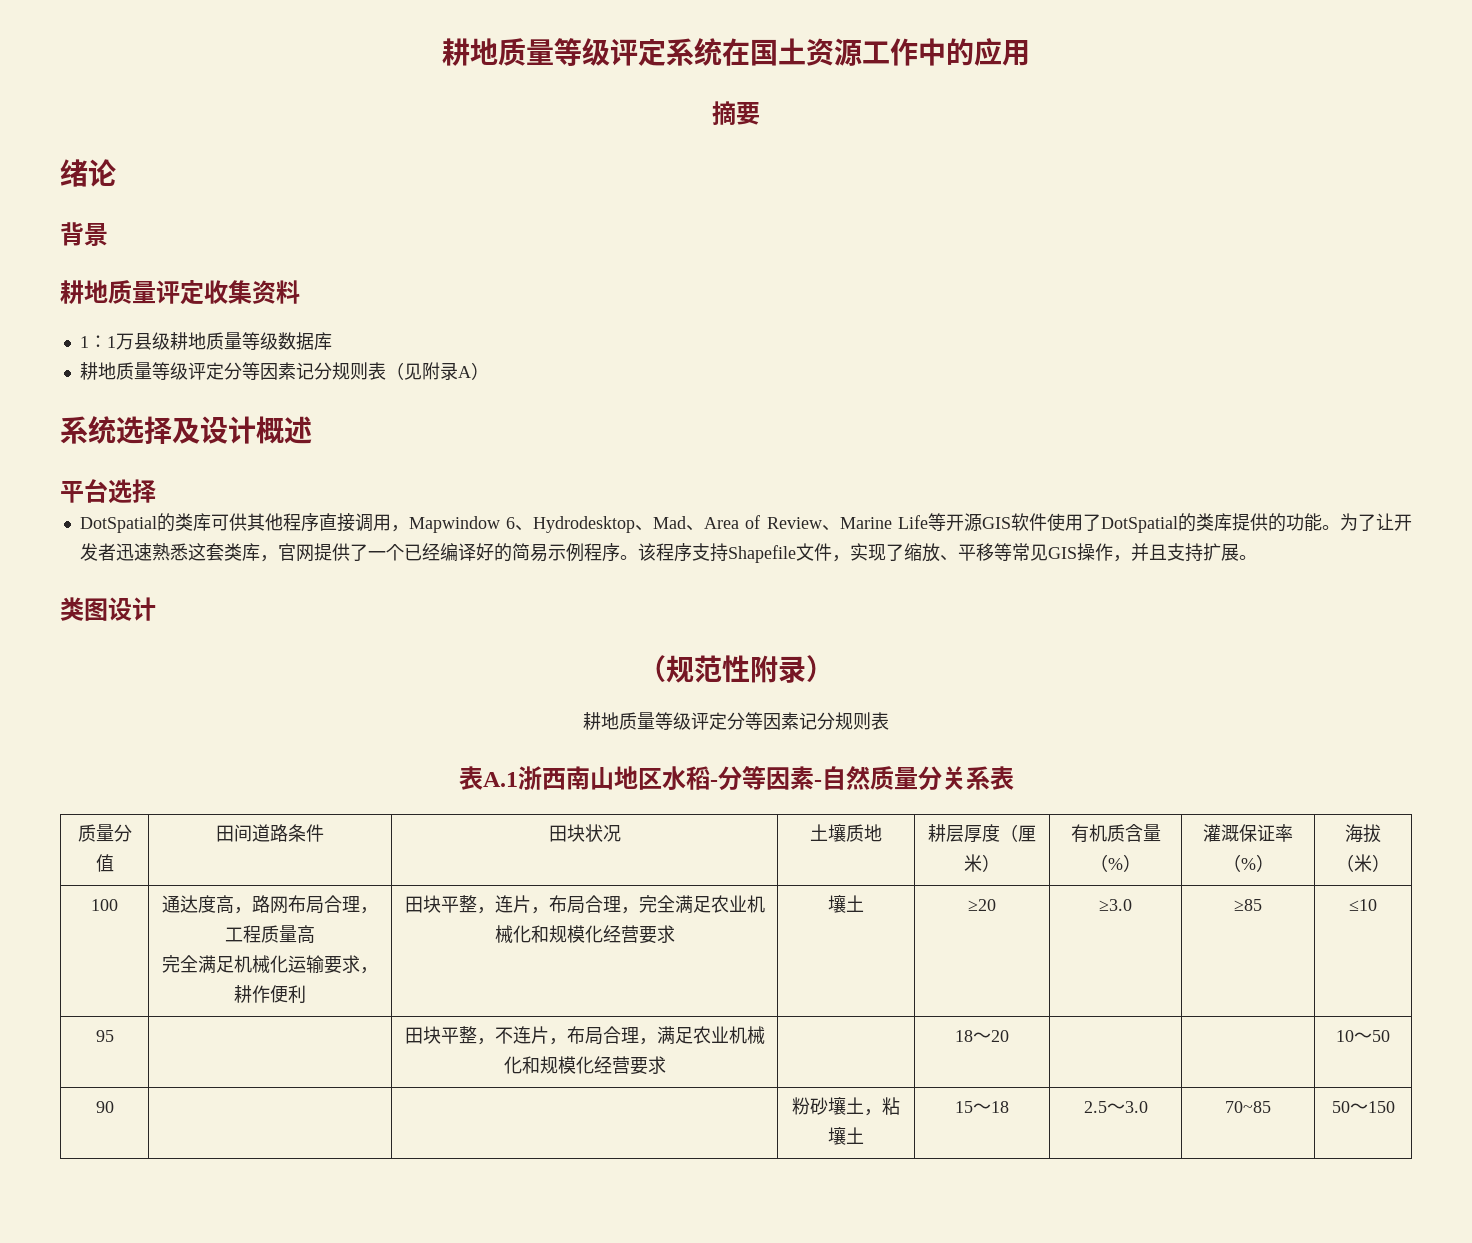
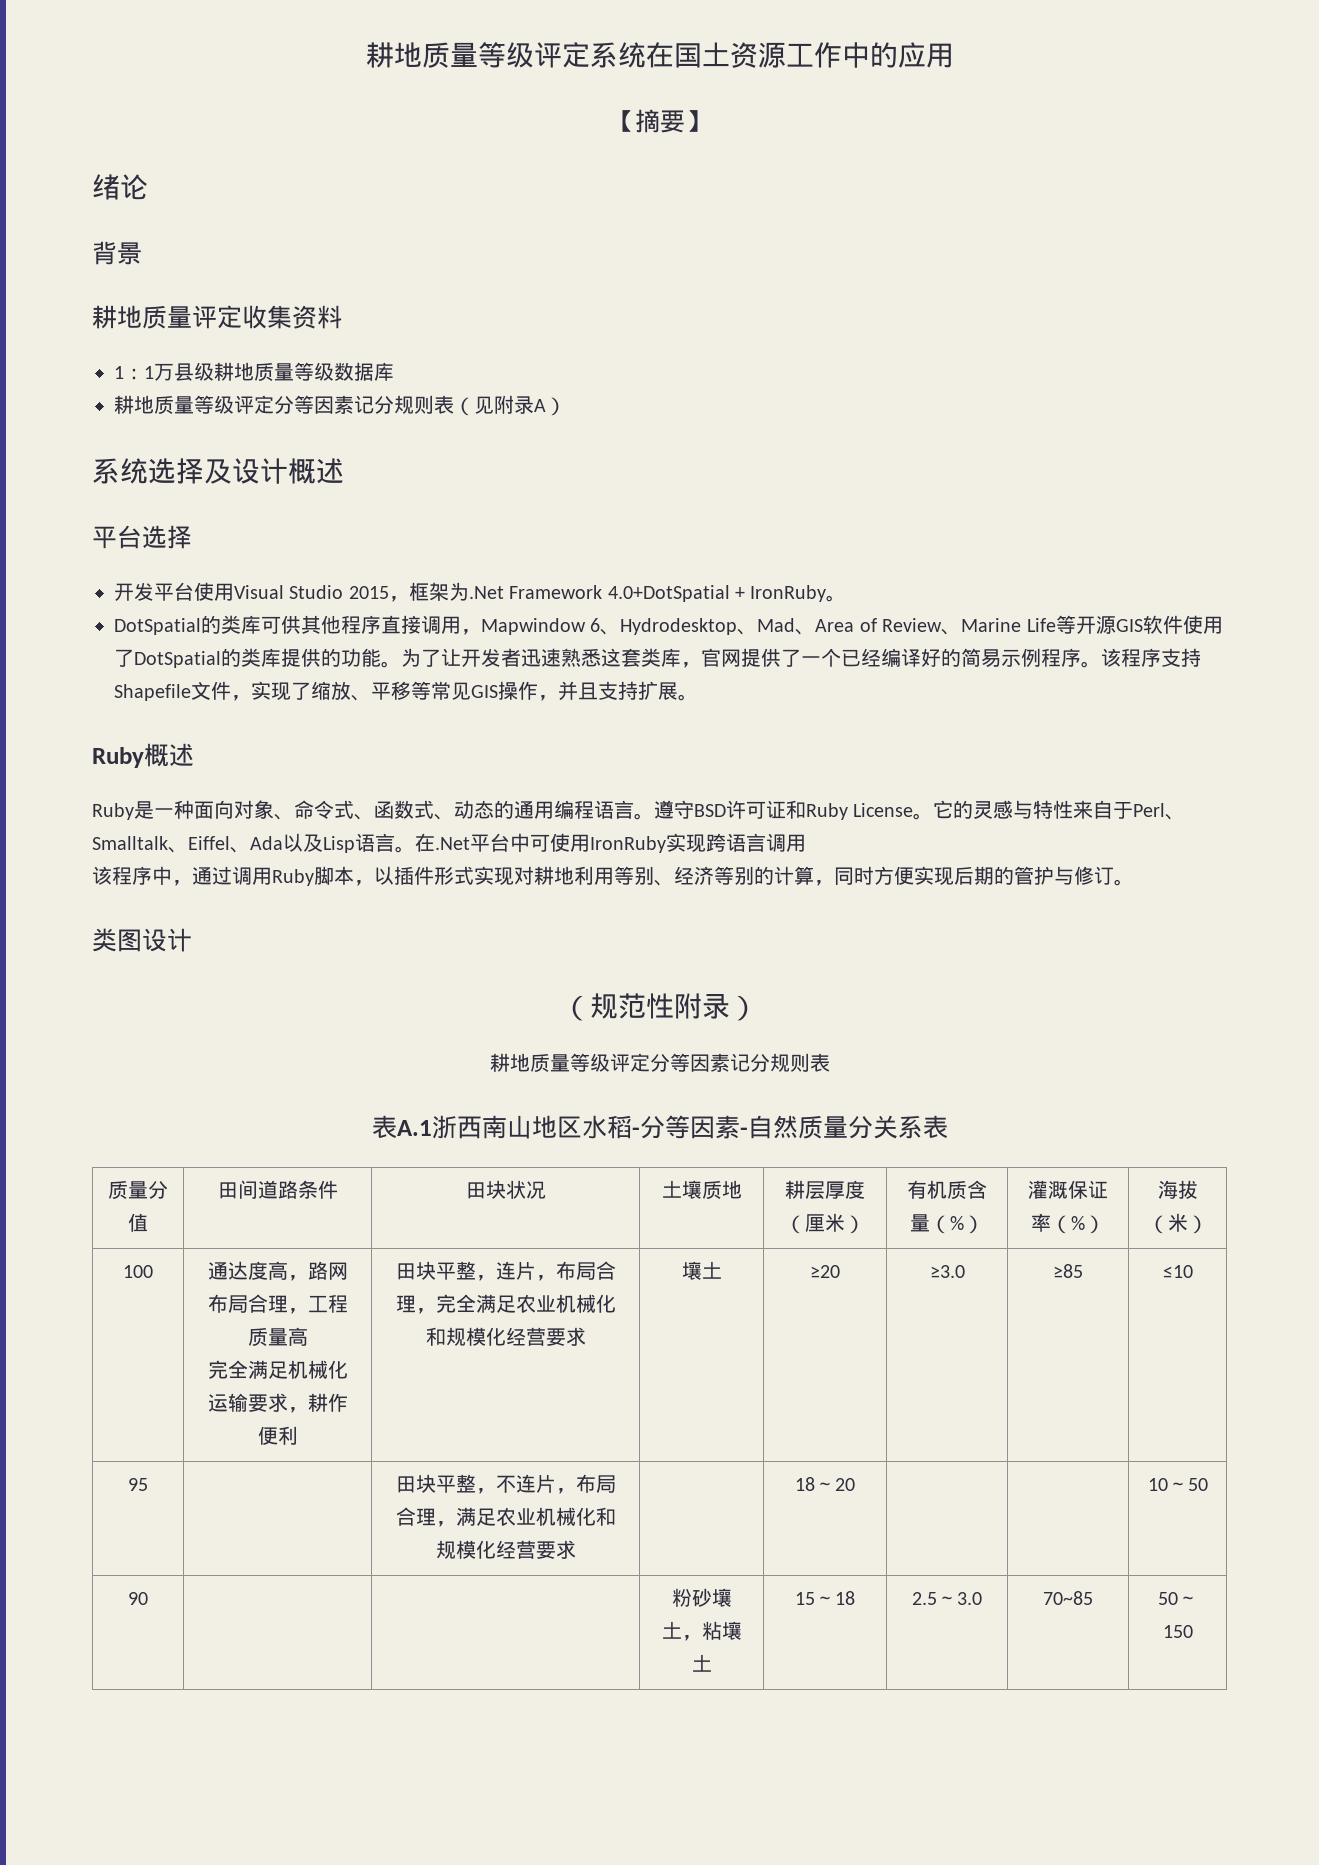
(1030, 53) none -> [609,110,635,132] 【
(760, 113) none -> [684,110,710,132] 】
(156, 491) none -> [114,582,847,602] // 开发平台使用Visual Studio 2015，框架为.Net Framework 4.0+DotSpatial + IronRuby。
(1257, 557) none -> [92,743,194,768] [92,800,1186,820] [92,833,806,853] [92,866,1134,886] // Ruby概述 // Ruby是一种面向对象、命令式、函数式、动态的通用编程语言。遵守BSD许可证和Ruby License。它的灵感与特性来自于Perl、Smalltalk、Eiffel、Ada以及Lisp语言。在.Net平台中可使用IronRuby实现跨语言调用 // 该程序中，通过调用Ruby脚本，以插件形式实现对耕地利用等别、经济等别的计算，同时方便实现后期的管护与修订。

